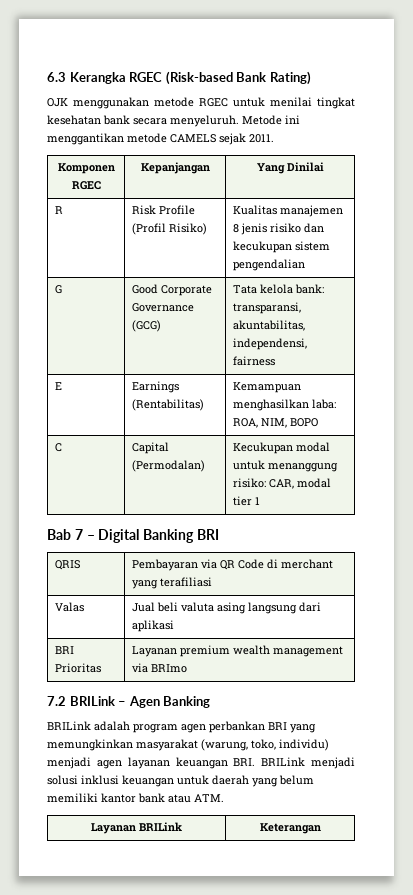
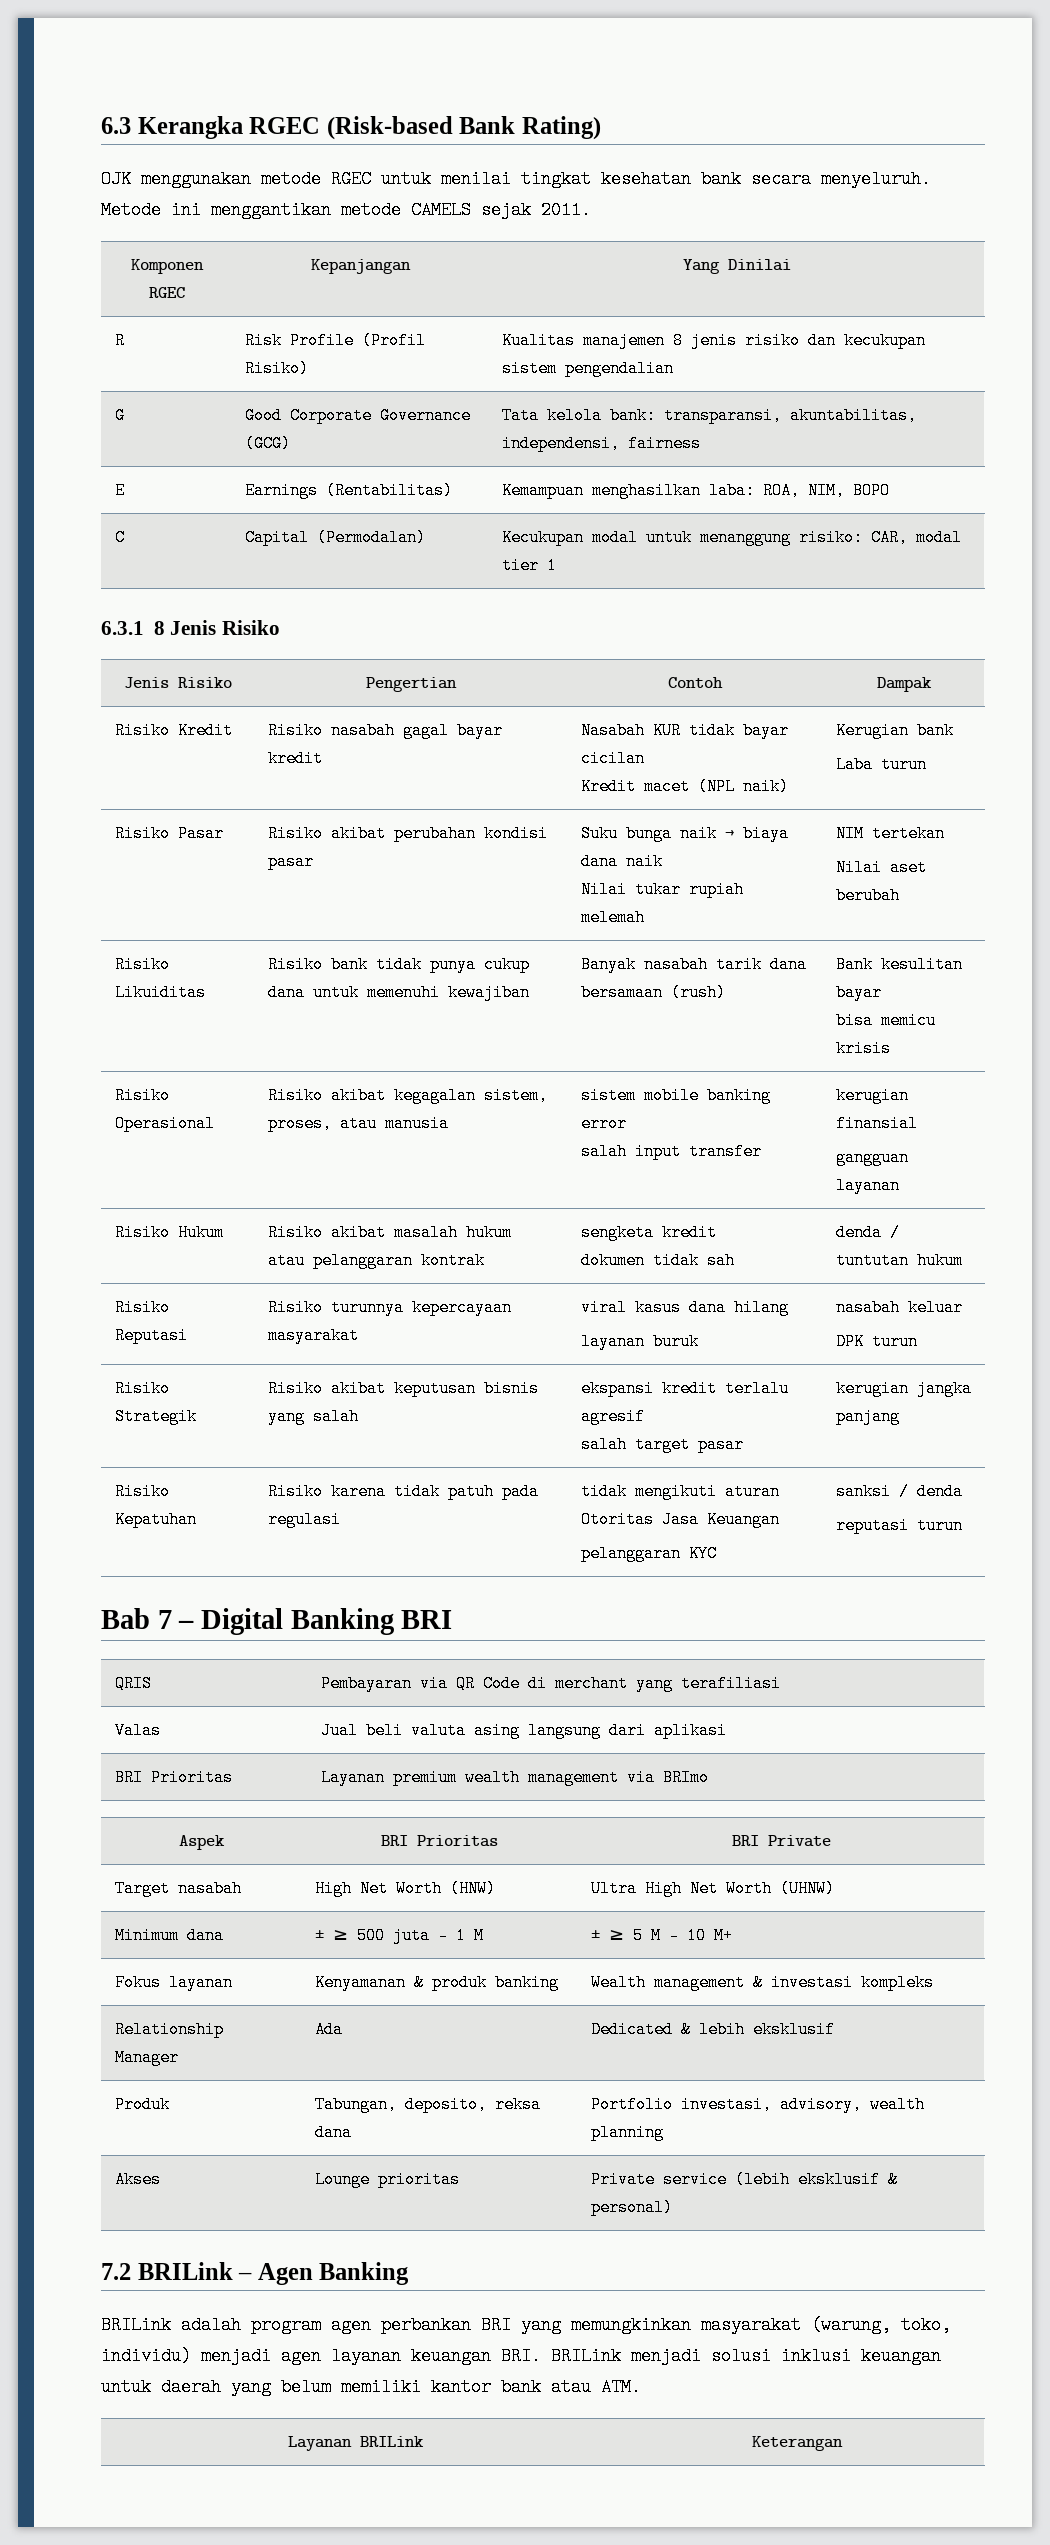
(260, 501) none -> [101,620,281,635] [124,677,232,688] [366,677,457,692] [668,677,723,688] [876,677,932,692] [114,722,233,739] [267,722,503,739] [267,750,323,767] [580,722,789,739] [580,750,645,767] [580,778,789,795] [835,722,954,739] [835,756,927,773] [114,825,224,842] [267,825,548,842] [267,853,314,870] [580,825,789,842] [580,853,663,870] [580,881,744,898] [580,909,645,926] [835,825,945,842] [835,859,927,876] [835,887,900,904] [114,956,170,973] [114,984,206,1001] [267,956,530,973] [267,984,530,1001] [580,956,807,973] [580,984,726,1001] [835,956,963,973] [835,984,882,1001] [835,1012,936,1029] [835,1040,891,1057] [114,1087,170,1104] [114,1115,215,1132] [267,1087,548,1104] [267,1115,449,1132] [580,1087,771,1104] [580,1115,627,1132] [580,1143,762,1160] [835,1087,909,1104] [835,1115,918,1132] [835,1149,909,1166] [835,1177,900,1194] [114,1224,224,1241] [267,1224,512,1241] [267,1252,485,1269] [580,1224,717,1241] [580,1252,735,1269] [835,1224,900,1241] [835,1252,963,1269] [114,1299,170,1316] [114,1327,188,1344] [267,1299,512,1316] [267,1327,359,1344] [580,1299,789,1316] [580,1333,699,1350] [835,1299,963,1316] [835,1333,918,1350] [114,1380,170,1397] [114,1408,197,1425] [267,1380,539,1397] [267,1408,359,1425] [580,1380,789,1397] [580,1408,645,1425] [580,1436,744,1453] [835,1380,972,1397] [835,1408,900,1425] [114,1483,170,1500] [114,1511,197,1528] [267,1483,539,1500] [267,1511,341,1528] [580,1483,780,1500] [580,1511,780,1528] [580,1545,717,1562] [835,1483,963,1500] [835,1517,963,1534] // 6.3.1 8 Jenis Risiko // Jenis Risiko | Pengertian | Contoh | Dampak // Risiko Kredit | Risiko nasabah gagal bayar kredit | Nasabah KUR tidak bayar cicilan // Kredit macet (NPL naik) | Kerugian bank // Laba turun // Risiko Pasar | Risiko akibat perubahan kondisi pasar | Suku bunga naik → biaya dana naik // Nilai tukar rupiah melemah | NIM tertekan // Nilai aset berubah // Risiko Likuiditas | Risiko bank tidak punya cukup dana untuk memenuhi kewajiban | Banyak nasabah tarik dana bersamaan (rush) | Bank kesulitan bayar // bisa memicu krisis // Risiko Operasional | Risiko akibat kegagalan sistem, proses, atau manusia | sistem mobile banking error // salah input transfer | kerugian finansial // gangguan layanan // Risiko Hukum | Risiko akibat masalah hukum atau pelanggaran kontrak | sengketa kredit // dokumen tidak sah | denda / tuntutan hukum // Risiko Reputasi | Risiko turunnya kepercayaan masyarakat | viral kasus dana hilang // layanan buruk | nasabah keluar // DPK turun // Risiko Strategik | Risiko akibat keputusan bisnis yang salah | ekspansi kredit terlalu agresif // salah target pasar | kerugian jangka panjang // Risiko Kepatuhan | Risiko karena tidak patuh pada regulasi | tidak mengikuti aturan Otoritas Jasa Keuangan // pelanggaran KYC | sanksi / denda // reputasi turun
(187, 668) none -> [179,1835,225,1850] [381,1835,498,1847] [731,1835,831,1847] [114,1880,242,1897] [314,1880,496,1897] [590,1880,835,1897] [114,1927,224,1944] [314,1927,484,1944] [590,1927,733,1944] [114,1974,233,1991] [314,1974,559,1991] [590,1974,934,1991] [114,2021,224,2038] [114,2049,179,2066] [314,2021,343,2038] [590,2021,835,2038] [114,2096,170,2113] [314,2096,541,2113] [314,2124,352,2141] [590,2096,925,2113] [590,2124,664,2141] [114,2171,161,2188] [314,2171,460,2188] [590,2171,898,2188] [590,2199,673,2216] // Aspek | BRI Prioritas | BRI Private // Target nasabah | High Net Worth (HNW) | Ultra High Net Worth (UHNW) // Minimum dana | ± ≥ 500 juta – 1 M | ± ≥ 5 M – 10 M+ // Fokus layanan | Kenyamanan & produk banking | Wealth management & investasi kompleks // Relationship Manager | Ada | Dedicated & lebih eksklusif // Produk | Tabungan, deposito, reksa dana | Portfolio investasi, advisory, wealth planning // Akses | Lounge prioritas | Private service (lebih eksklusif & personal)

